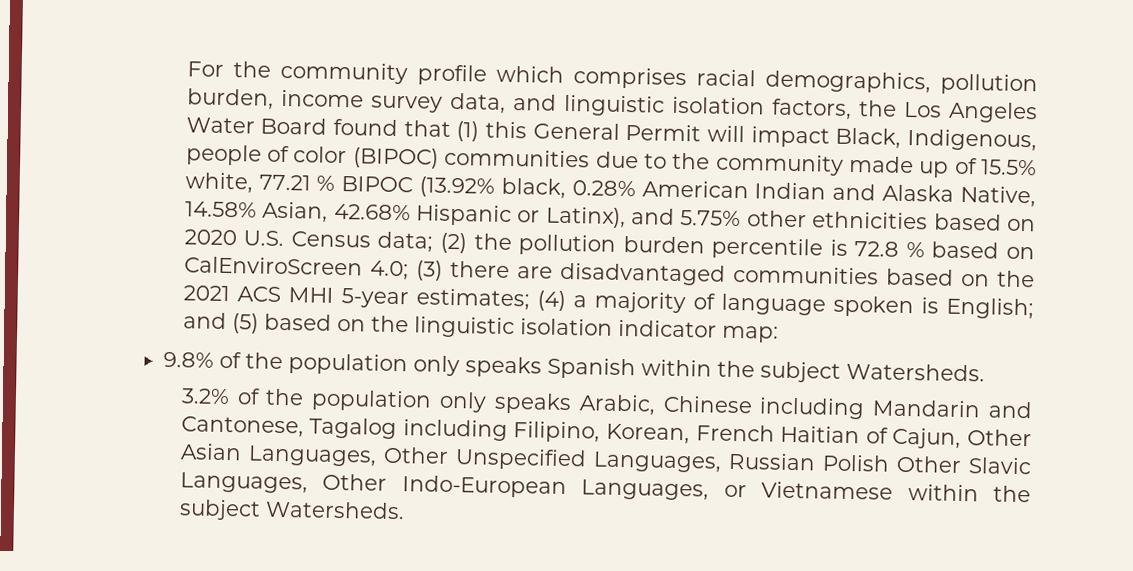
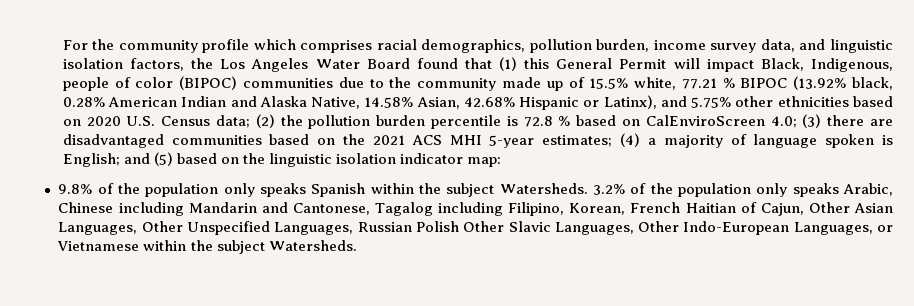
(986, 372) // -> (588, 188) none

